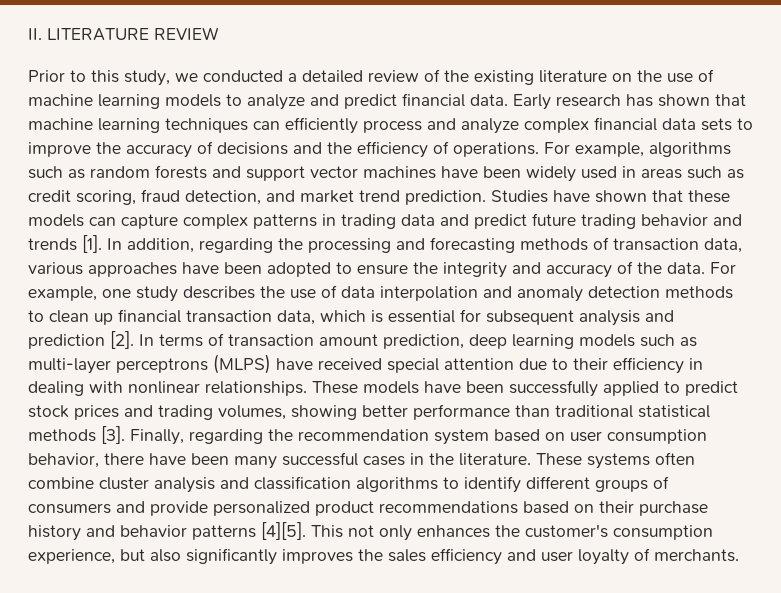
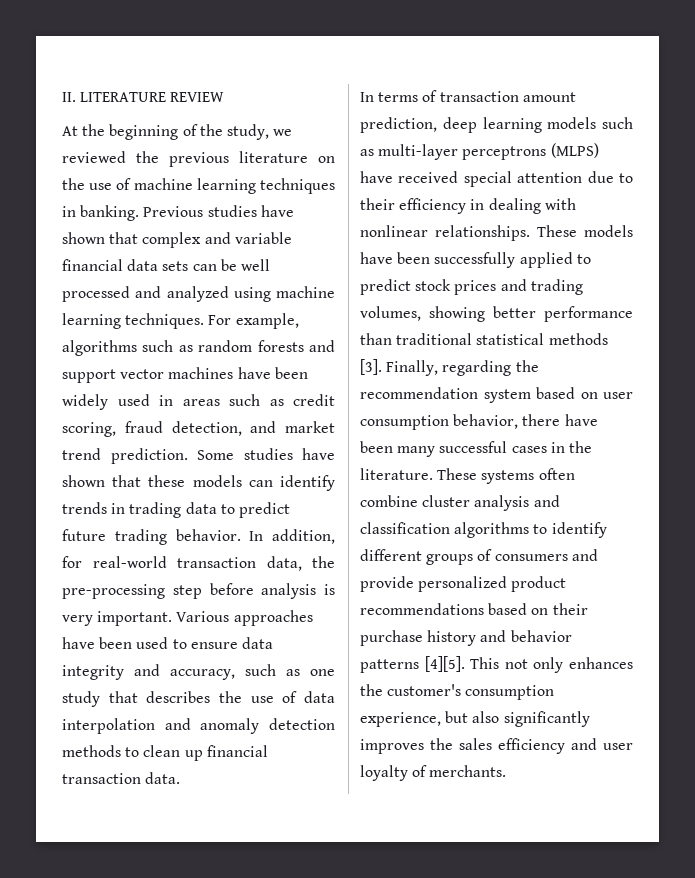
[28,69,534,86] Prior to this study, we conducted a detailed review of the existing -> [62,124,293,140] [62,151,229,167] At the beginning of the study, we reviewed the previous
[165,93,746,110] [28,117,753,134] [28,141,539,158] models to analyze and predict financial data. Early research has shown that machine learning techniques can efficiently process and analyze complex financial data sets to improve the accuracy of decisions and the efficiency of operations. -> [260,178,335,194] [62,205,294,221] [62,232,292,248] [62,259,270,271] [62,286,335,302] [62,313,205,329] techniques in banking. Previous studies have shown that complex and variable financial data sets can be well processed and analyzed using machine learning techniques.
[491,190,548,203] Studies -> [197,448,293,460] Some studies
[121,214,317,229] capture complex patterns -> [280,475,335,491] [62,502,107,514] identify trends
[440,214,469,226] and -> [220,504,235,514] to
[641,214,742,226] [28,235,742,253] [28,262,83,275] behavior and trends [1]. In addition, regarding the processing and forecasting methods of transaction data, various -> [175,529,335,544] [62,556,335,571] [62,583,335,599] [62,611,230,626] behavior. In addition, for real-world transaction data, the pre-processing step before analysis is very important. Various
[267,262,331,277] adopted -> [136,637,169,649] used
[413,262,438,274] the -> [241,637,273,649] data
[546,261,736,278] [28,286,97,301] accuracy of the data. For example, -> [170,664,300,680] accuracy, such as
(178, 294) none -> [108,691,138,703] that
[277,309,674,326] [28,331,134,349] data, which is essential for subsequent analysis and prediction [2]. -> [145,772,181,784] data. //

